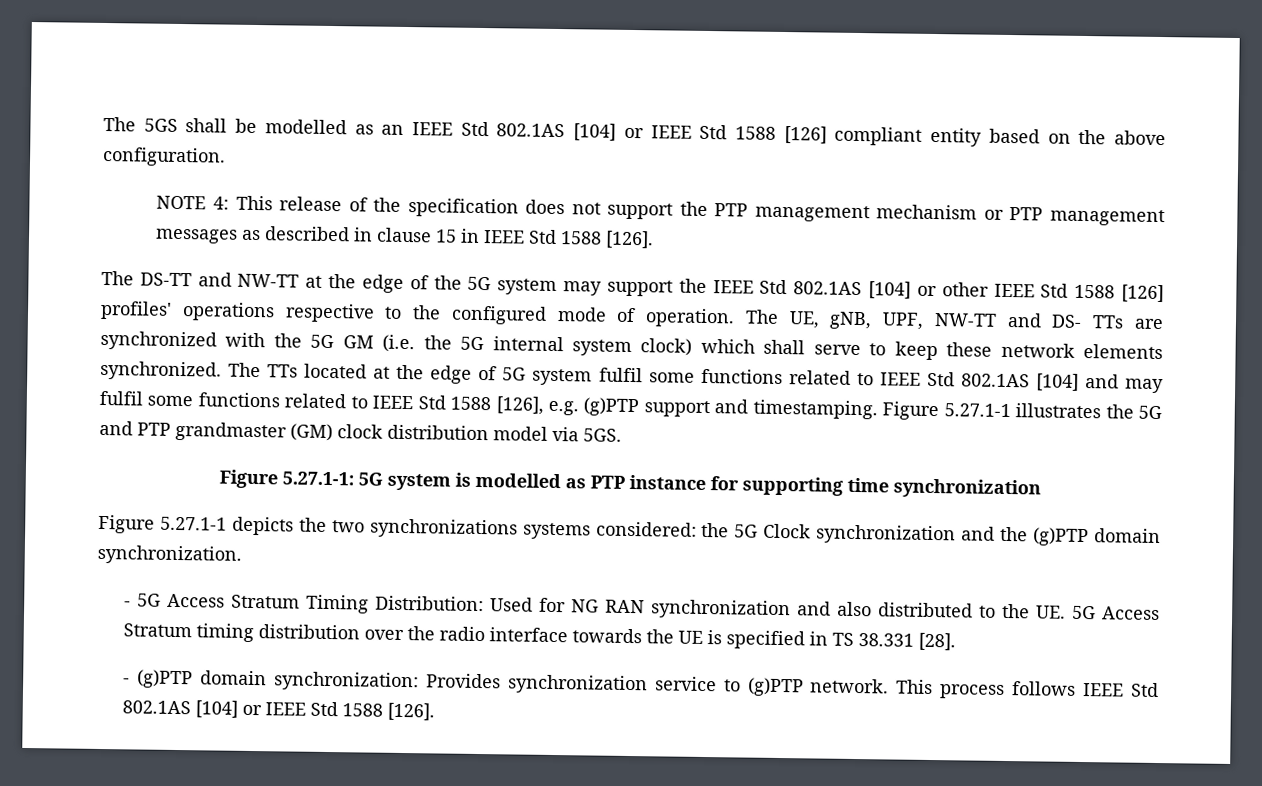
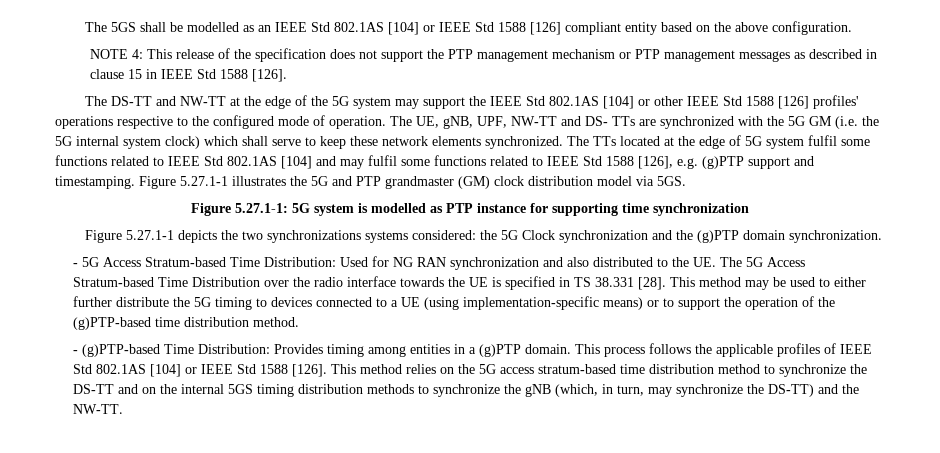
[231,594,370,614] Stratum Timing -> [144,257,260,267] Stratum-based Time
[1072,605,1160,621] [123,623,361,643] 5G Access Stratum timing distribution -> [719,257,805,267] [72,277,260,287] The 5G Access Stratum-based Time Distribution
[123,669,1077,699] // - (g)PTP domain synchronization: Provides synchronization service to (g)PTP network. This process follows -> [669,277,866,290] [72,296,835,310] [72,317,299,330] [72,343,836,357] This method may be used to either further distribute the 5G timing to devices connected to a UE (using implementation-specific means) or to support the operation of the (g)PTP-based time distribution method. // - (g)PTP-based Time Distribution: Provides timing among entities in a (g)PTP domain. This process follows the applicable profiles of
(436, 711) none -> [330,364,867,377] [72,384,859,397] [72,404,123,414] This method relies on the 5G access stratum-based time distribution method to synchronize the DS-TT and on the internal 5GS timing distribution methods to synchronize the gNB (which, in turn, may synchronize the DS-TT) and the NW-TT.

